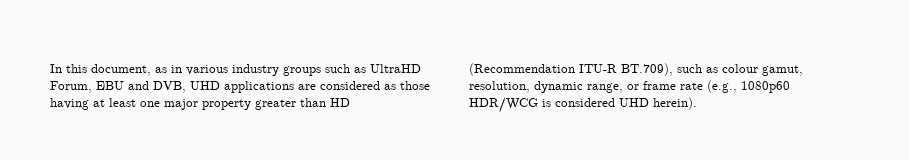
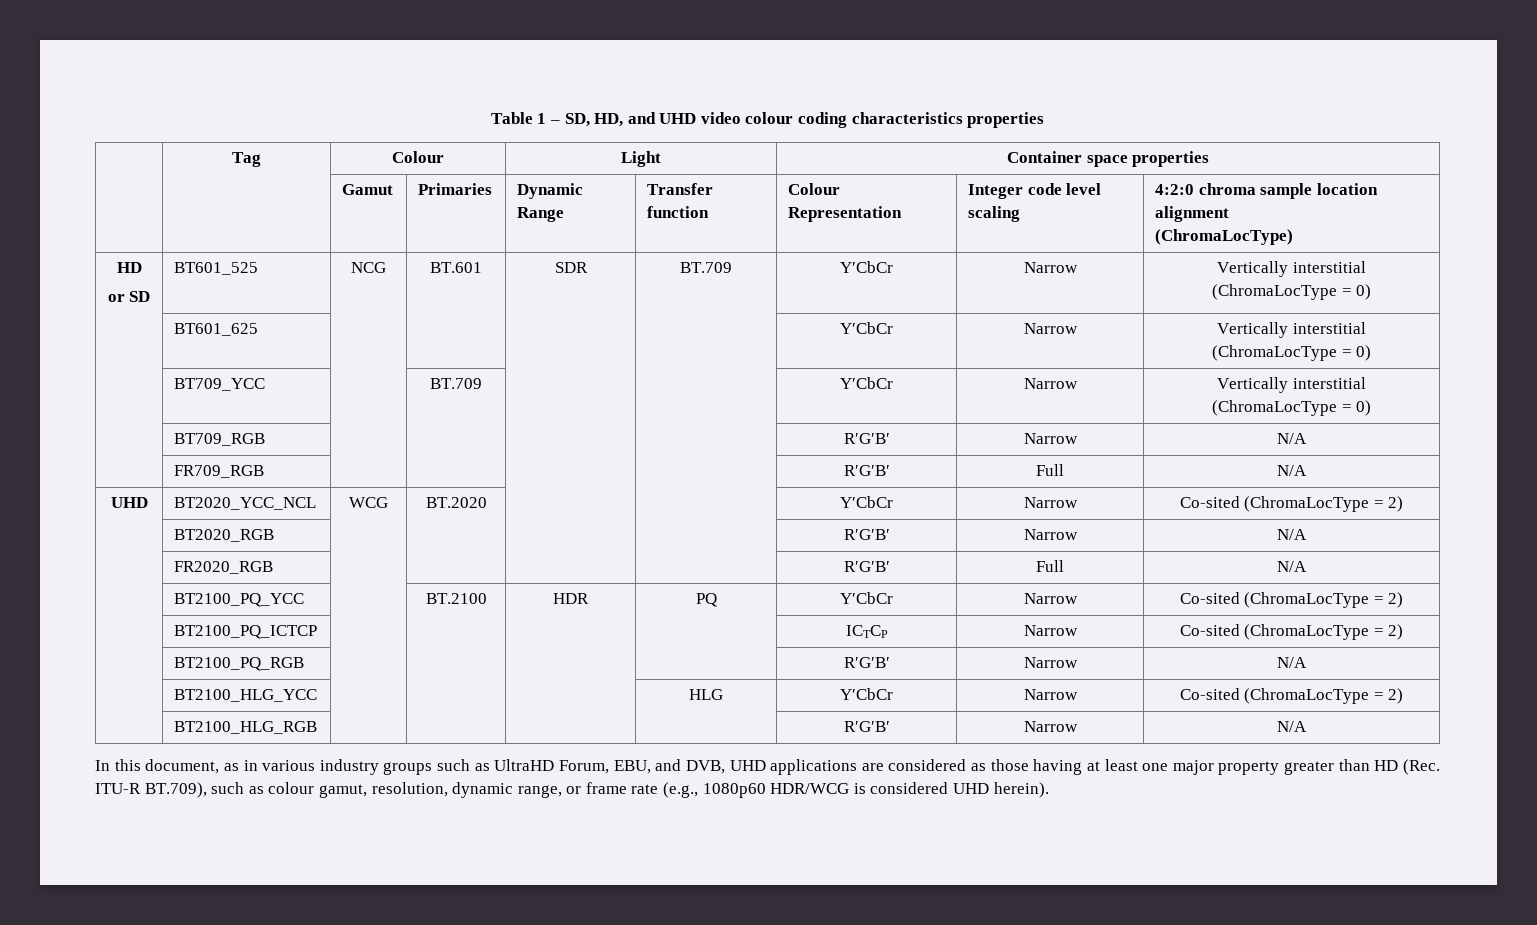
(50, 68) none -> [490,112,1045,128] [232,152,261,167] [392,151,444,163] [621,151,661,167] [1006,151,1210,167] [342,184,394,195] [418,183,493,195] [517,183,584,199] [517,207,565,222] [647,183,714,195] [647,206,710,218] [788,183,841,195] [788,206,903,222] [968,183,1102,199] [968,206,1021,222] [1155,183,1378,199] [1155,206,1230,222] [1155,229,1294,245] [116,262,142,273] [107,291,151,302] [174,262,259,275] [351,262,386,273] [430,262,482,273] [554,262,588,273] [680,262,732,273] [840,261,893,273] [1023,262,1078,273] [1217,261,1366,277] [1211,284,1372,300] [174,323,259,336] [840,322,893,334] [1023,323,1078,334] [1217,322,1366,338] [1211,345,1372,361] [174,378,266,391] [430,378,482,389] [840,377,893,389] [1023,378,1078,389] [1217,377,1366,393] [1211,400,1372,416] [174,433,266,446] [843,433,890,444] [1023,433,1078,444] [1277,433,1307,444] [174,465,265,478] [843,465,890,476] [1036,464,1064,476] [1277,465,1307,476] [110,497,148,508] [174,497,317,510] [349,497,388,508] [425,497,487,508] [840,496,893,508] [1023,497,1078,508] [1179,496,1404,512] [174,529,275,542] [843,529,890,540] [1023,529,1078,540] [1277,529,1307,540] [174,561,274,574] [843,561,890,572] [1036,560,1064,572] [1277,561,1307,572] [174,593,305,607] [425,593,487,604] [553,593,589,604] [695,593,717,607] [840,592,893,604] [1023,593,1078,604] [1179,592,1404,608] [174,625,318,639] [845,625,888,638] [1023,625,1078,636] [1179,624,1404,640] [174,657,305,671] [843,657,890,668] [1023,657,1078,668] [1277,657,1307,668] [174,689,318,702] [689,689,723,700] [840,688,893,700] [1023,689,1078,700] [1179,688,1404,704] [174,721,318,734] [843,721,890,732] [1023,721,1078,732] [1277,721,1307,732] Table 1 – SD, HD, and UHD video colour coding characteristics properties // | Tag | Colour | Light | Container space properties // | | Gamut | Primaries | Dynamic Range | Transfer function | Colour Representation | Integer code level scaling | 4:2:0 chroma sample location alignment // (ChromaLocType) // HD // or SD | BT601_525 | NCG | BT.601 | SDR | BT.709 | Y′CbCr | Narrow | Vertically interstitial (ChromaLocType = 0) // | BT601_625 | | | | | Y′CbCr | Narrow | Vertically interstitial (ChromaLocType = 0) // | BT709_YCC | | BT.709 | | | Y′CbCr | Narrow | Vertically interstitial (ChromaLocType = 0) // | BT709_RGB | | | | | R′G′B′ | Narrow | N/A // | FR709_RGB | | | | | R′G′B′ | Full | N/A // UHD | BT2020_YCC_NCL | WCG | BT.2020 | | | Y′CbCr | Narrow | Co-sited (ChromaLocType = 2) // | BT2020_RGB | | | | | R′G′B′ | Narrow | N/A // | FR2020_RGB | | | | | R′G′B′ | Full | N/A // | BT2100_PQ_YCC | | BT.2100 | HDR | PQ | Y′CbCr | Narrow | Co-sited (ChromaLocType = 2) // | BT2100_PQ_ICTCP | | | | | ICTCP | Narrow | Co-sited (ChromaLocType = 2) // | BT2100_PQ_RGB | | | | | R′G′B′ | Narrow | N/A // | BT2100_HLG_YCC | | | | HLG | Y′CbCr | Narrow | Co-sited (ChromaLocType = 2) // | BT2100_HLG_RGB | | | | | R′G′B′ | Narrow | N/A //
[96,81,124,90] EBU -> [613,760,651,774] EBU,
[469,63,575,76] (Recommendation -> [1403,759,1441,775] (Rec.

